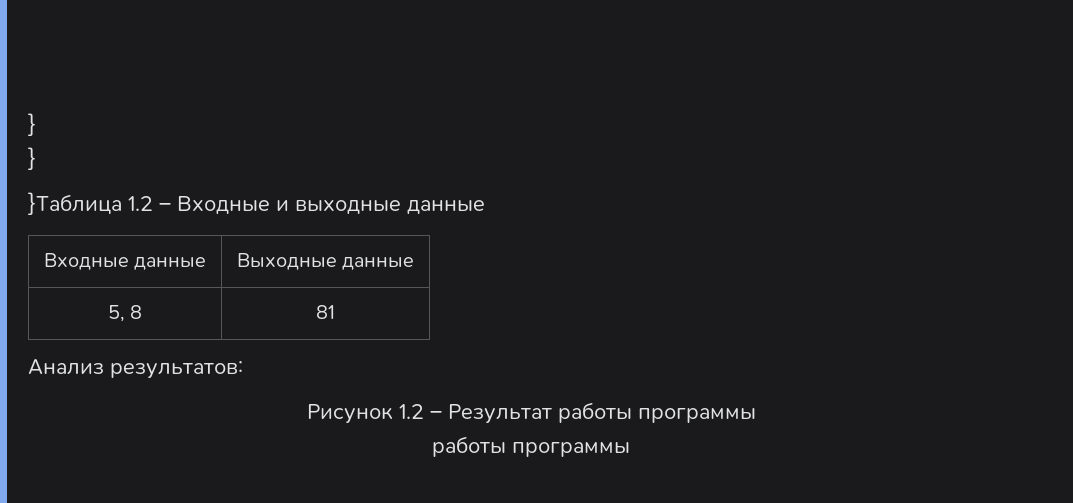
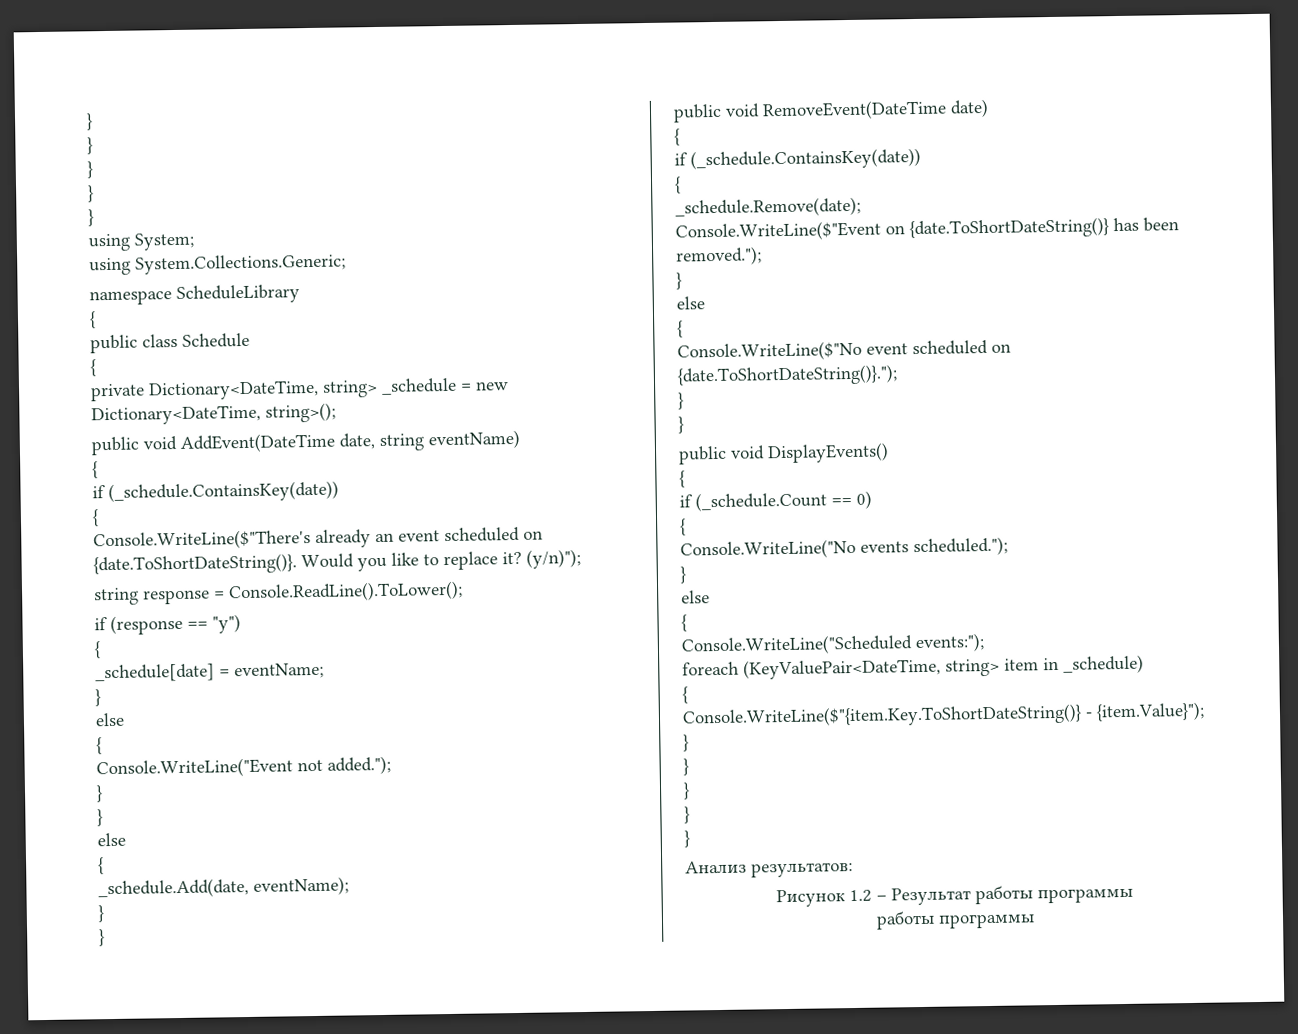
[28,113,36,136] [28,147,36,170] [28,192,485,215] [43,253,207,270] [236,253,415,270] [107,305,143,322] [316,305,335,319] } // } // }Таблица 1.2 – Входные и выходные данные // Входные данные | Выходные данные // 5, 8 | 81 -> [86,113,93,131] [87,137,93,155] [87,161,93,179] [88,185,94,203] [88,209,94,227] [88,232,194,252] [89,253,346,276] [89,284,300,306] [89,311,96,329] [90,332,250,354] [90,359,96,377] [90,377,509,402] [91,402,336,426] [91,429,520,456] [92,461,98,479] [92,480,339,504] [92,509,99,527] [93,526,543,551] [93,549,581,576] [93,580,463,606] [94,614,241,635] [94,641,101,659] [95,662,324,683] [95,689,101,707] [95,712,125,727] [96,737,102,755] [96,755,391,779] [96,785,103,803] [97,809,103,827] [97,832,126,847] [97,857,104,875] [98,876,349,899] [98,905,104,923] [99,929,105,947] [673,98,989,123] [674,128,680,146] [674,147,921,171] [674,176,681,194] [675,196,861,218] [675,217,1179,242] [676,246,762,266] [676,272,682,290] [676,296,705,310] [677,320,683,338] [677,339,1011,362] [677,364,898,387] [678,392,684,410] [678,416,684,434] [678,442,889,465] [679,470,685,488] [679,490,872,512] [680,518,686,536] [680,536,1008,560] [680,566,686,584] [681,590,710,604] [681,614,687,632] [681,633,985,656] [682,654,1144,680] [682,686,688,704] [682,701,1205,729] [683,734,689,752] [683,758,689,776] [683,782,690,800] [684,806,690,824] [684,830,690,848] } // } // } // } // } // using System; // using System.Collections.Generic; // namespace ScheduleLibrary // { // public class Schedule // { // private Dictionary<DateTime, string> _schedule = new Dictionary<DateTime, string>(); // public void AddEvent(DateTime date, string eventName) // { // if (_schedule.ContainsKey(date)) // { // Console.WriteLine($"There's already an event scheduled on {date.ToShortDateString()}. Would you like to replace it? (y/n)"); // string response = Console.ReadLine().ToLower(); // if (response == "y") // { // _schedule[date] = eventName; // } // else // { // Console.WriteLine("Event not added."); // } // } // else // { // _schedule.Add(date, eventName); // } // } // public void RemoveEvent(DateTime date) // { // if (_schedule.ContainsKey(date)) // { // _schedule.Remove(date); // Console.WriteLine($"Event on {date.ToShortDateString()} has been removed."); // } // else // { // Console.WriteLine($"No event scheduled on {date.ToShortDateString()}."); // } // } // public void DisplayEvents() // { // if (_schedule.Count == 0) // { // Console.WriteLine("No events scheduled."); // } // else // { // Console.WriteLine("Scheduled events:"); // foreach (KeyValuePair<DateTime, string> item in _schedule) // { // Console.WriteLine($"{item.Key.ToShortDateString()} - {item.Value}"); // } // } // } // } // }

